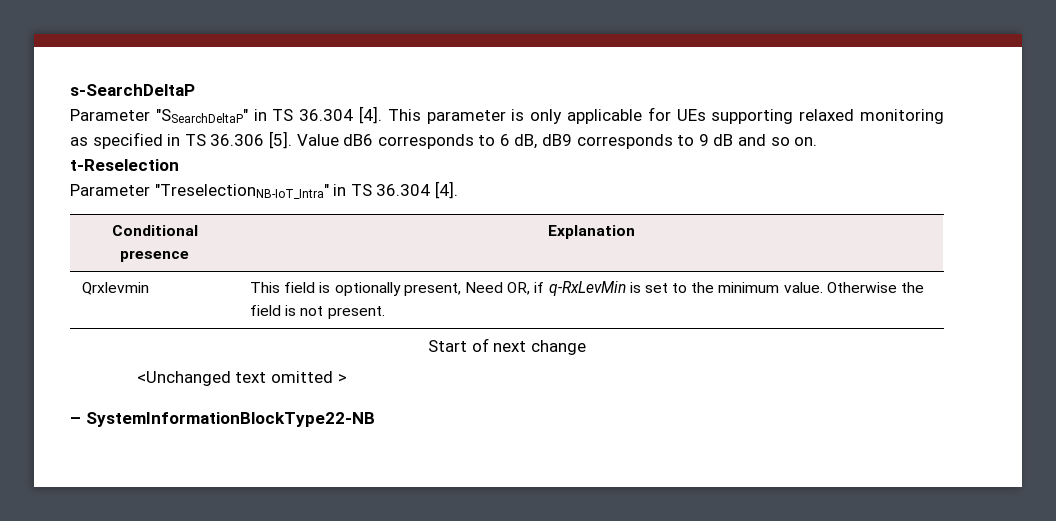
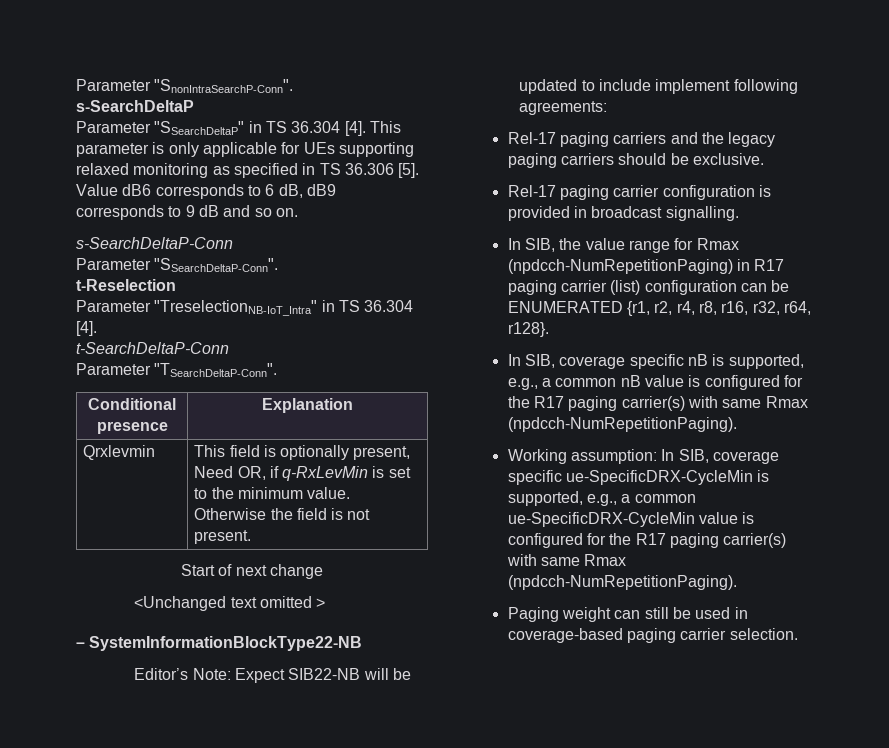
(70, 90) none -> [76,79,294,93] Parameter "SnonIntraSearchP-Conn". //
(818, 141) none -> [76,237,233,249] [76,258,279,272] // s-SearchDeltaP-Conn // Parameter "SSearchDeltaP-Conn".
(458, 190) none -> [76,342,229,354] [76,363,278,377] // t-SearchDeltaP-Conn // Parameter "TSearchDeltaP-Conn".
(375, 419) none -> [134,668,412,683] [519,79,798,94] [519,101,608,115] [507,132,776,147] [507,153,765,168] [507,185,772,200] [507,206,739,221] [507,238,739,253] [507,259,785,274] [507,280,790,295] [507,301,812,316] [507,322,549,337] [507,354,804,369] [507,375,804,390] [507,396,808,411] [507,417,737,432] [507,449,780,464] [507,470,770,485] [507,491,696,506] [507,512,755,527] [507,533,787,548] [506,554,627,566] [507,575,737,590] [507,607,748,622] [507,628,798,643] // Editor’s Note: Expect SIB22-NB will be updated to include implement following agreements: // Rel-17 paging carriers and the legacy paging carriers should be exclusive. // Rel-17 paging carrier configuration is provided in broadcast signalling. // In SIB, the value range for Rmax (npdcch-NumRepetitionPaging) in R17 paging carrier (list) configuration can be ENUMERATED {r1, r2, r4, r8, r16, r32, r64, r128}. // In SIB, coverage specific nB is supported, e.g., a common nB value is configured for the R17 paging carrier(s) with same Rmax (npdcch-NumRepetitionPaging). // Working assumption: In SIB, coverage specific ue-SpecificDRX-CycleMin is supported, e.g., a common ue-SpecificDRX-CycleMin value is configured for the R17 paging carrier(s) with same Rmax (npdcch-NumRepetitionPaging). // Paging weight can still be used in coverage-based paging carrier selection.

